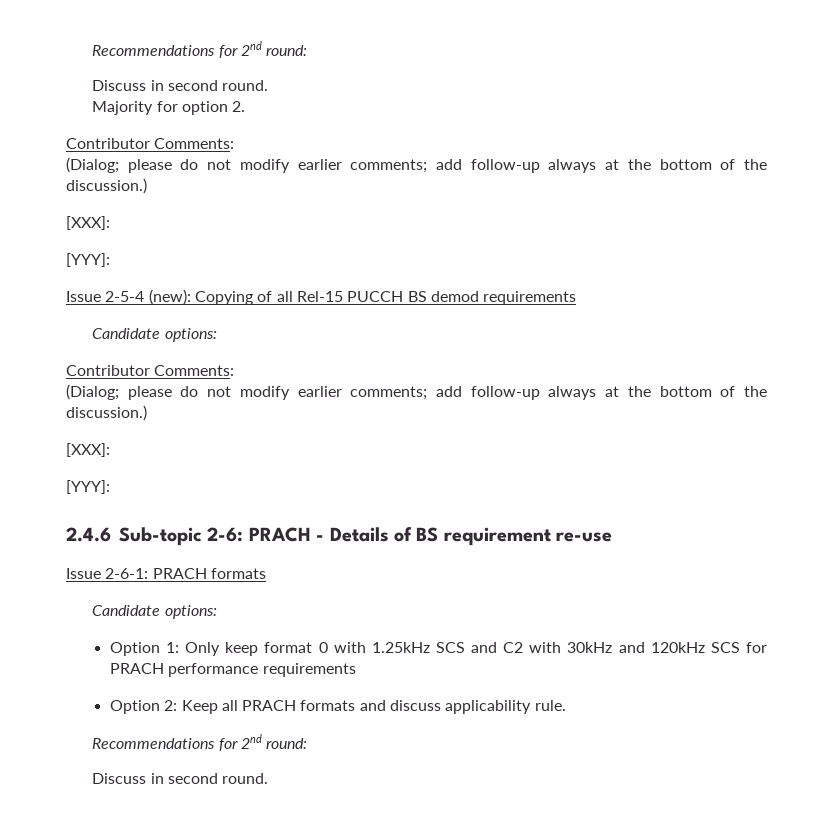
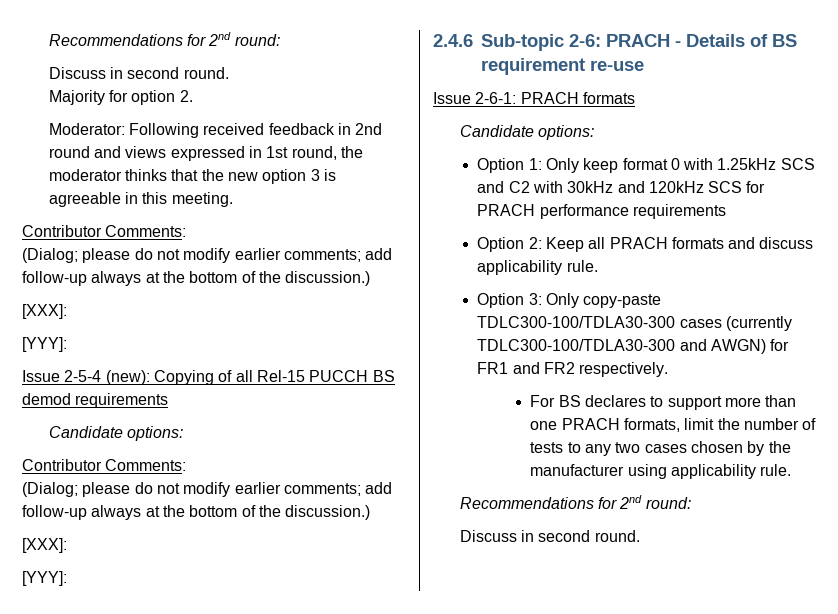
(246, 106) none -> [48,123,383,138] [48,146,363,161] [48,169,336,184] [48,192,233,207] // Moderator: Following received feedback in 2nd round and views expressed in 1st round, the moderator thinks that the new option 3 is agreeable in this meeting.
(566, 705) none -> [477,293,662,308] [477,316,792,331] [477,339,790,354] [477,362,669,377] [530,395,797,410] [530,418,817,432] [530,441,791,456] [530,464,792,479] // Option 3: Only copy-paste TDLC300-100/TDLA30-300 cases (currently TDLC300-100/TDLA30-300 and AWGN) for FR1 and FR2 respectively. // For BS declares to support more than one PRACH formats, limit the number of tests to any two cases chosen by the manufacturer using applicability rule.

